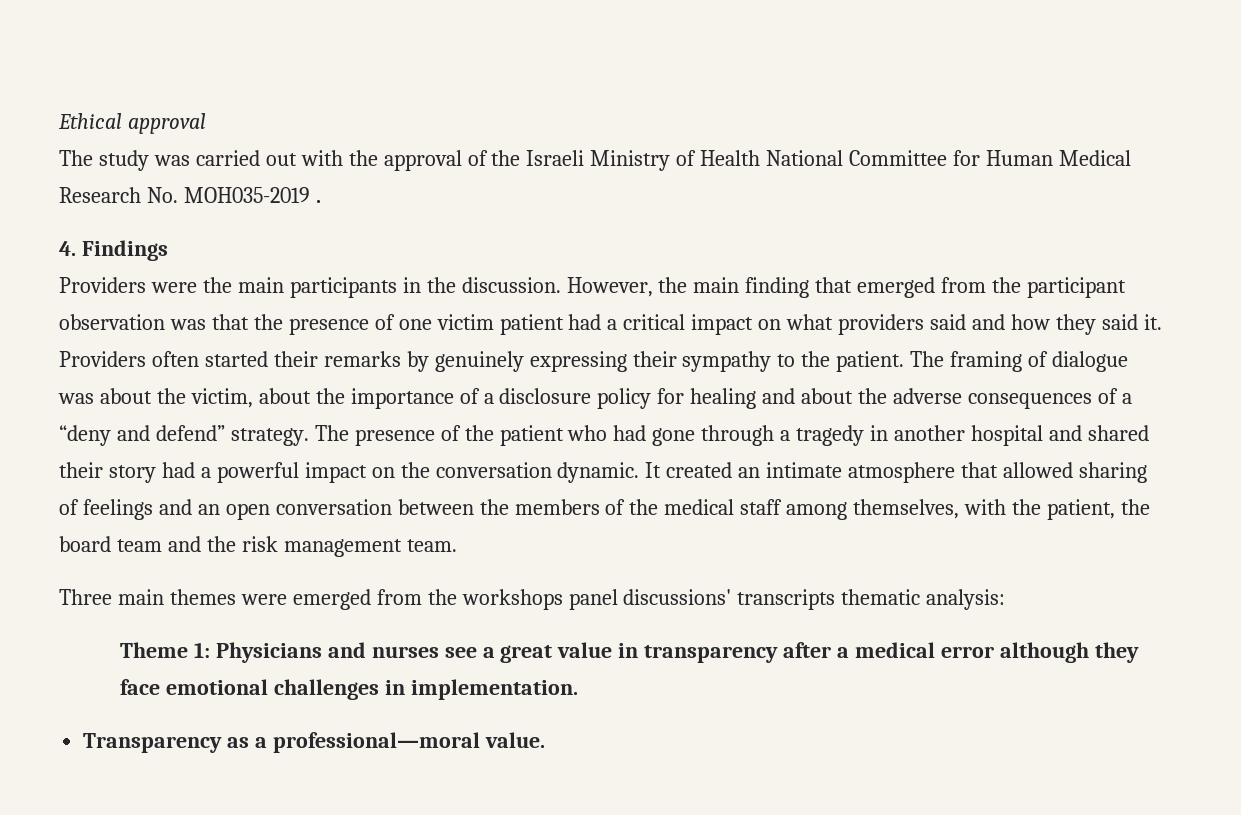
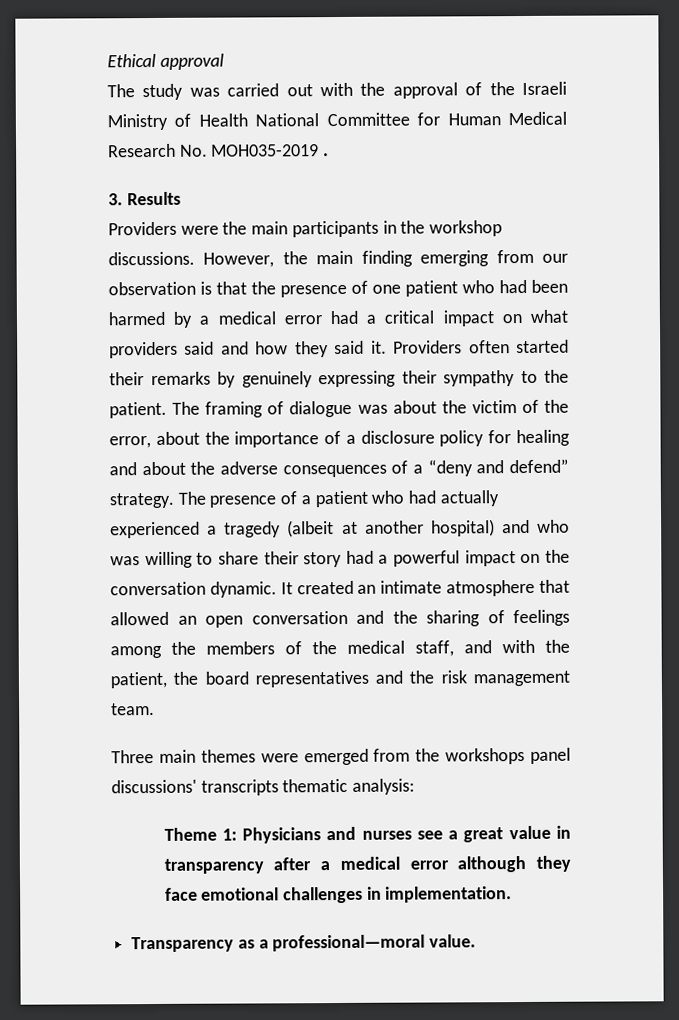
[59,240,168,261] 4. Findings -> [108,191,181,206] 3. Results
[461,277,561,293] discussion. -> [429,220,503,237] [108,251,195,266] workshop discussions.
[815,277,1127,298] [59,314,206,330] that emerged from the participant observation was -> [420,249,569,267] [108,281,212,296] emerging from our observation is
[436,314,564,335] victim patient -> [405,279,568,297] [108,311,322,328] patient who had been harmed by a medical error
[190,388,253,408] victim, -> [471,399,570,414] [109,436,151,449] victim of the error,
[464,425,1149,446] the patient who had gone through a tragedy in another hospital and shared -> [300,490,499,508] [110,519,570,539] [110,551,259,569] a patient who had actually experienced a tragedy (albeit at another hospital) and who was willing to share
[1078,462,1147,483] [59,499,474,520] sharing of feelings and an open conversation between -> [177,609,570,628] [110,645,162,659] an open conversation and the sharing of feelings among
[740,499,960,520] staff among themselves, -> [415,640,492,657] staff, and
[116,539,162,552] team -> [254,670,369,688] representatives

